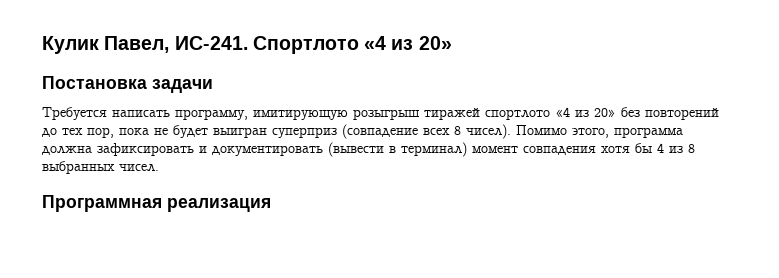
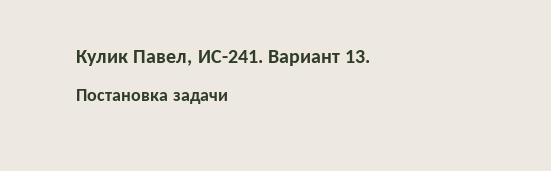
[252,36,452,54] [42,76,213,93] [42,107,719,120] [42,124,683,139] [42,142,695,157] [42,161,159,174] [42,195,271,212] Спортлото «4 из 20» // Постановка задачи // Требуется написать программу, имитирующую розыгрыш тиражей спортлото «4 из 20» без повторений до тех пор, пока не будет выигран суперприз (совпадение всех 8 чисел). Помимо этого, программа должна зафиксировать и документировать (вывести в терминал) момент совпадения хотя бы 4 из 8 выбранных чисел. // Программная реализация -> [267,50,371,66] [76,89,228,104] Вариант 13. // Постановка задачи

